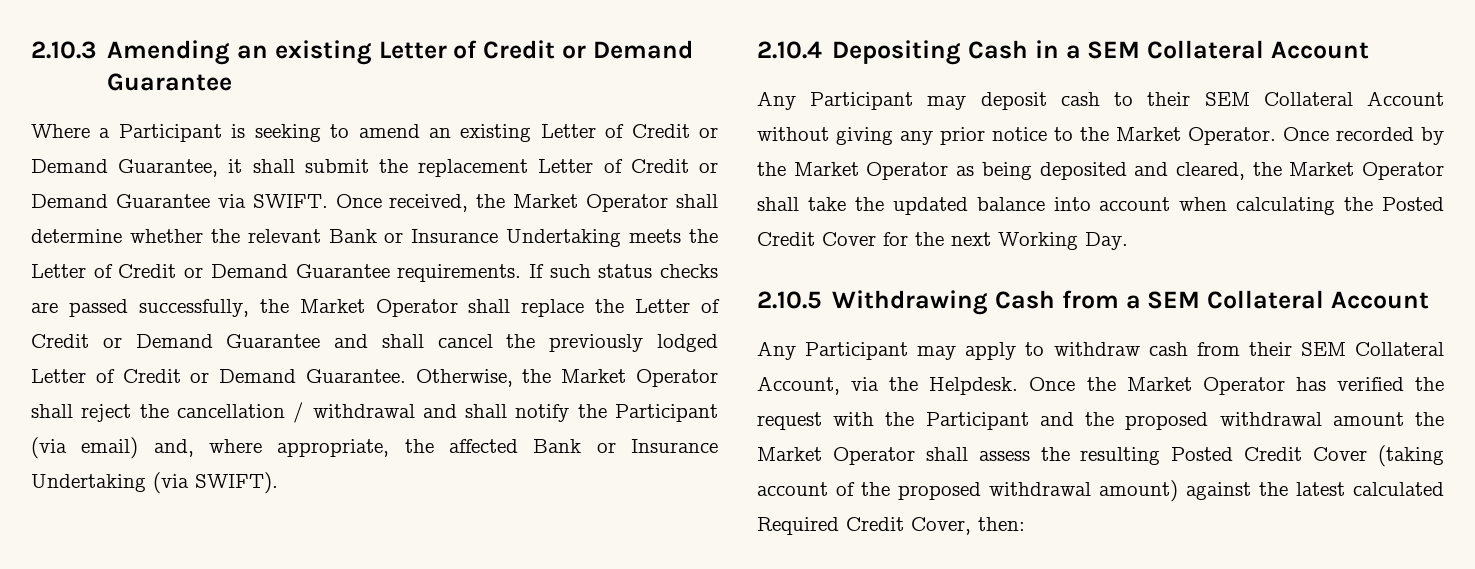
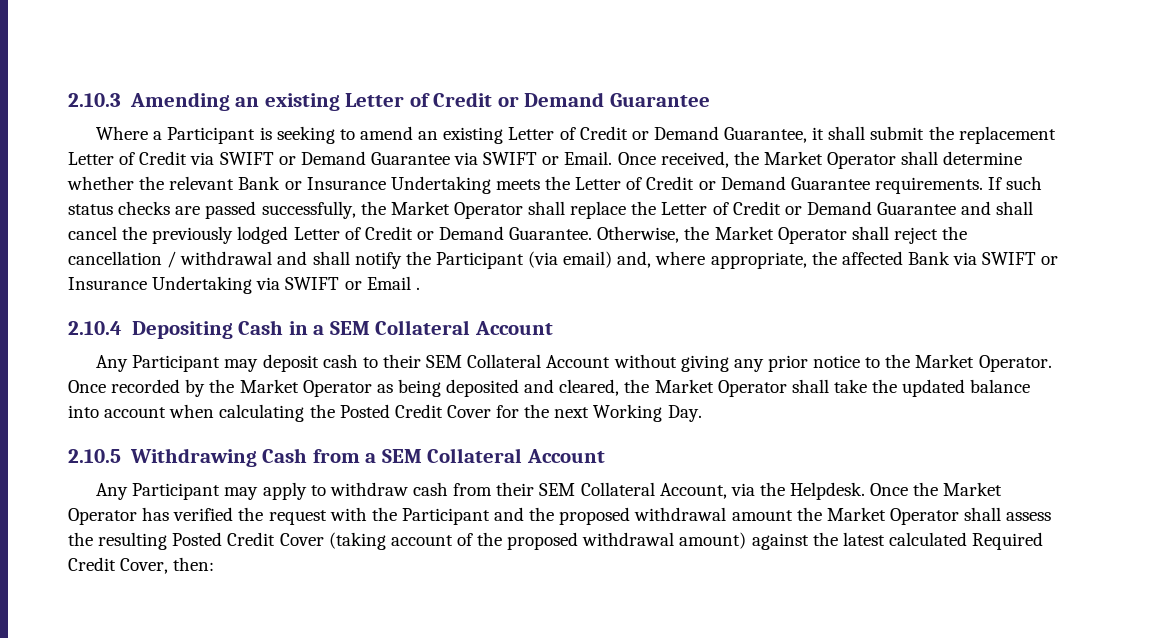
(689, 166) none -> [190,152,274,165] via SWIFT
[252,194,328,208] SWIFT. -> [483,151,613,165] SWIFT or Email.
[596,439,718,453] [31,472,278,494] or Insurance Undertaking (via SWIFT). -> [953,252,1059,265] [68,276,420,294] via SWIFT or Insurance Undertaking via SWIFT or Email .

